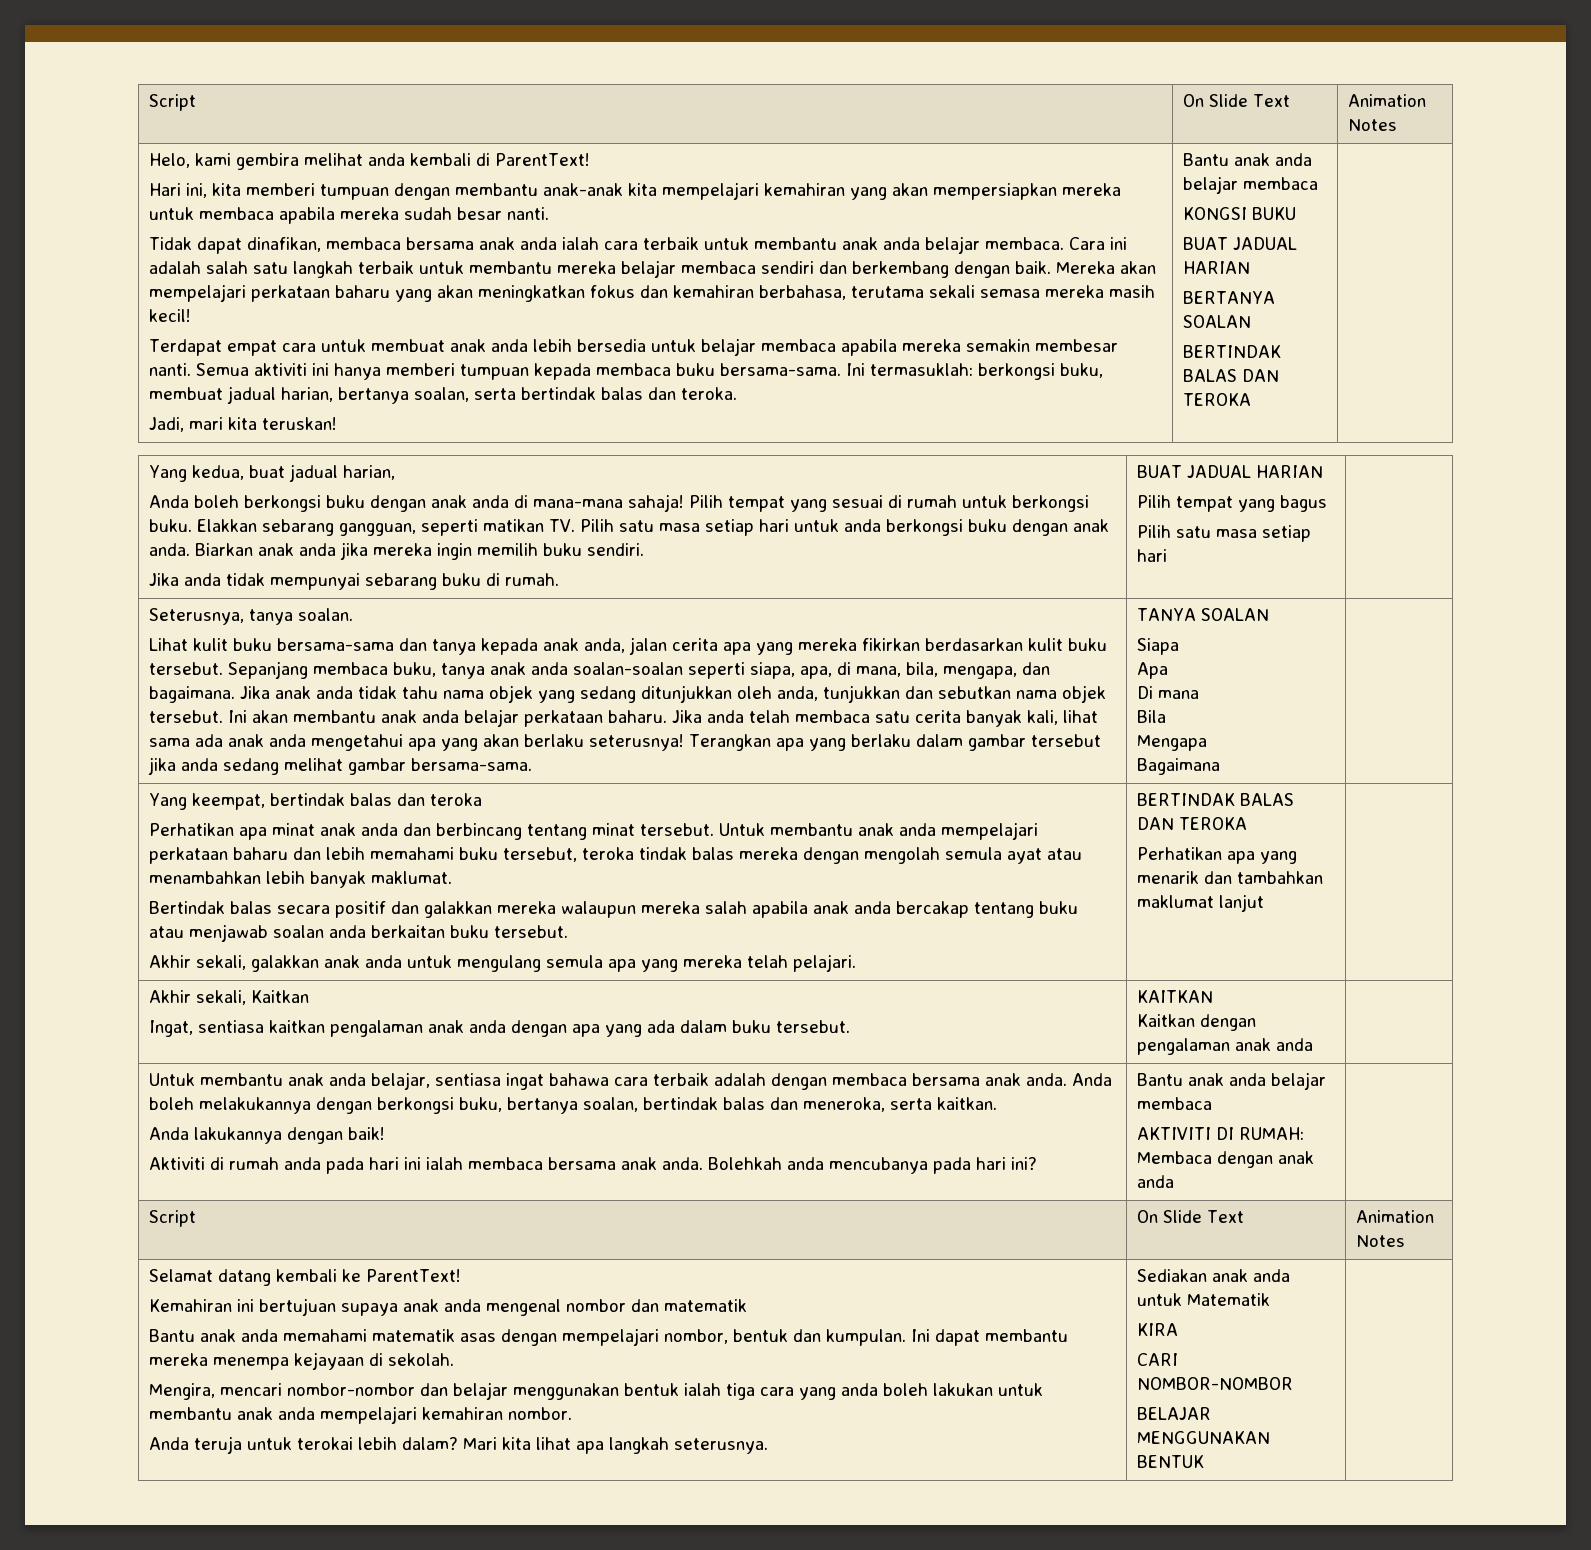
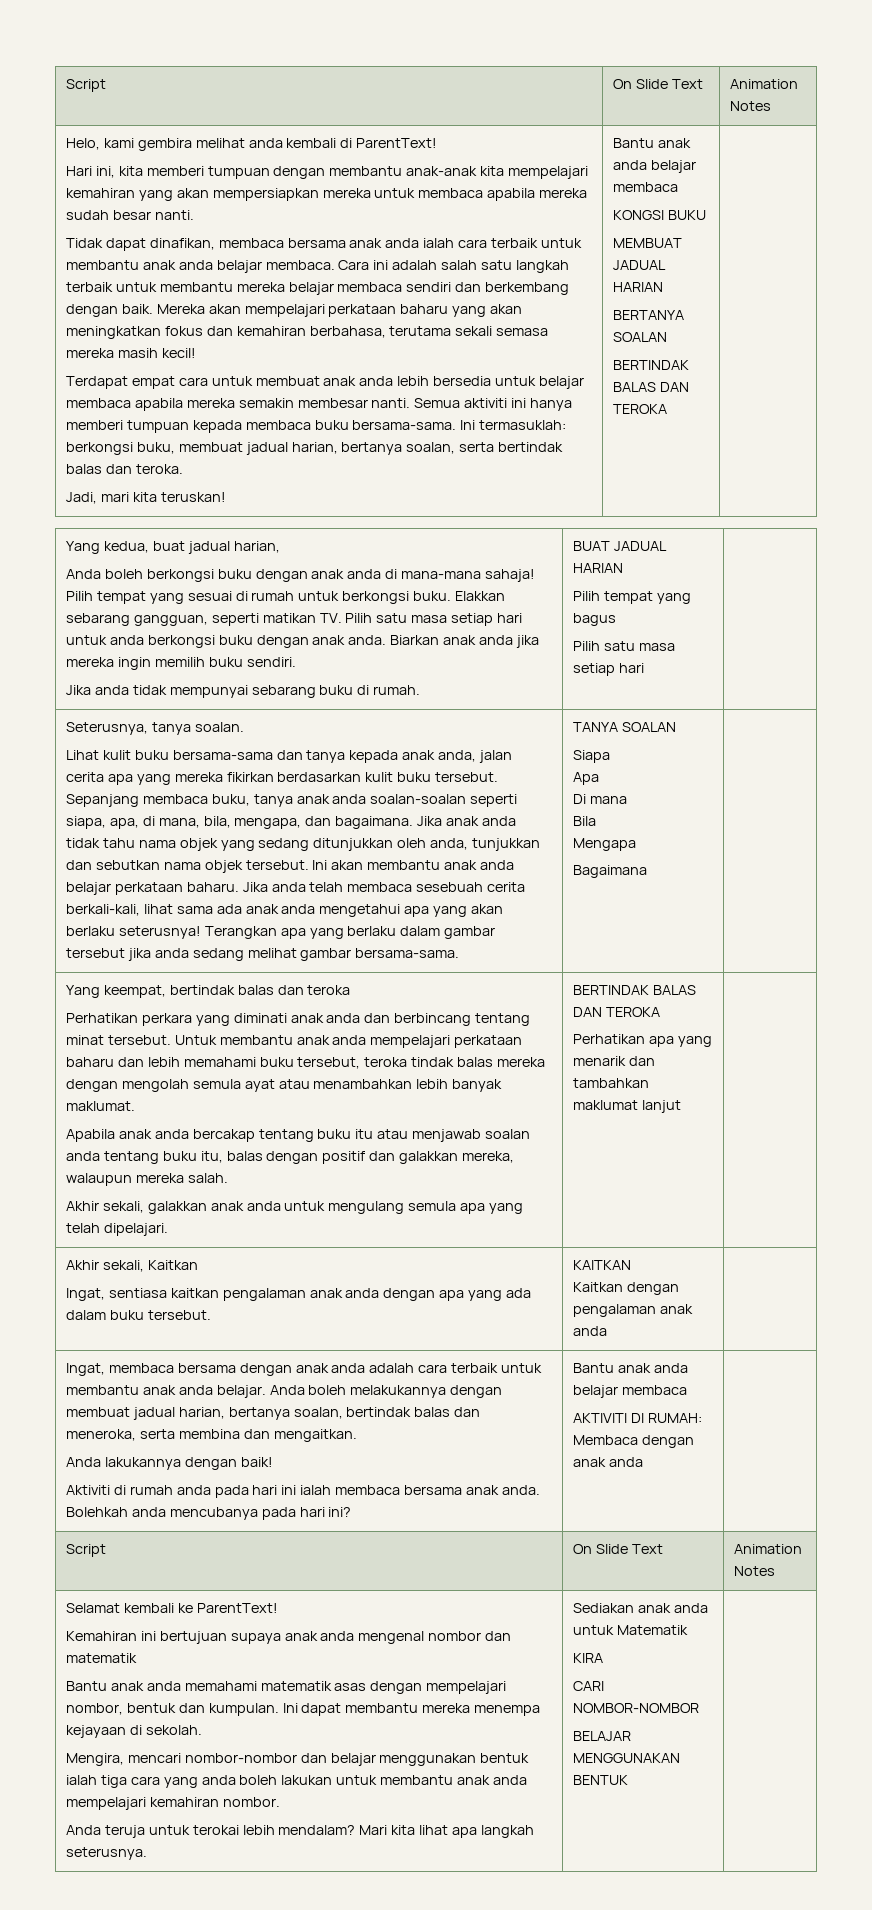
[1182,237,1228,250] BUAT -> [612,238,682,248] MEMBUAT
[874,710,1058,727] satu cerita banyak kali, -> [416,882,526,892] [65,904,140,916] sesebuah cerita berkali-kali,
[238,823,315,840] apa minat -> [141,1013,287,1026] perkara yang diminati
[148,901,808,918] Bertindak balas secara positif dan galakkan mereka walaupun mereka salah apabila -> [65,1129,115,1142] Apabila
(1078, 907) none -> [355,1129,374,1139] itu
[370,925,568,938] berkaitan buku tersebut. -> [103,1151,515,1164] [65,1173,228,1186] tentang buku itu, balas dengan positif dan galakkan mereka, walaupun mereka salah.
[682,954,856,972] mereka telah pelajari. -> [65,1223,168,1236] telah dipelajari.
[148,1072,1067,1090] Untuk membantu anak anda belajar, sentiasa ingat bahawa cara terbaik adalah dengan membaca bersama anak anda. -> [65,1363,543,1376] [65,1385,266,1398] Ingat, membaca bersama dengan anak anda adalah cara terbaik untuk membantu anak anda belajar.
[376,1097,502,1114] berkongsi buku, -> [65,1407,225,1420] membuat jadual harian,
[936,1097,997,1110] kaitkan. -> [178,1429,357,1442] membina dan mengaitkan.
[217,1269,271,1286] datang -> (120, 1608) none
[401,1437,458,1450] dalam? -> [278,1825,356,1835] mendalam?

